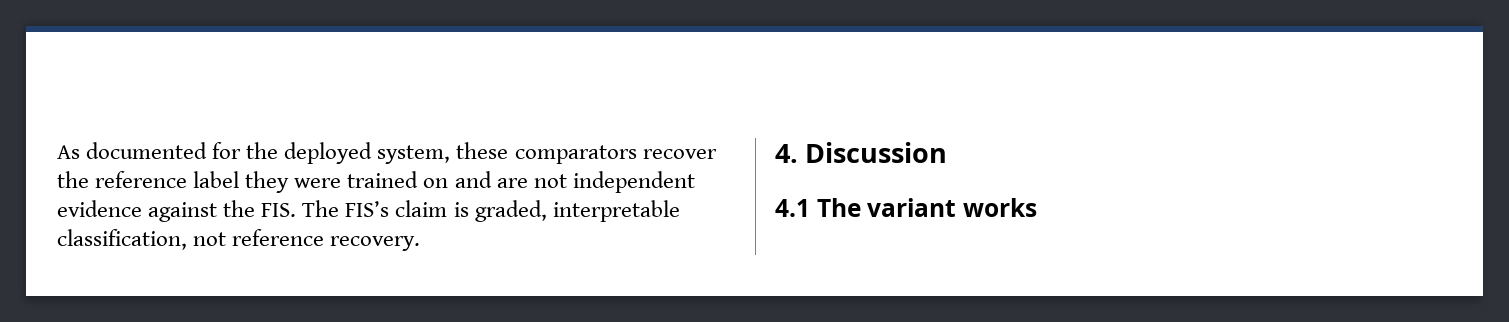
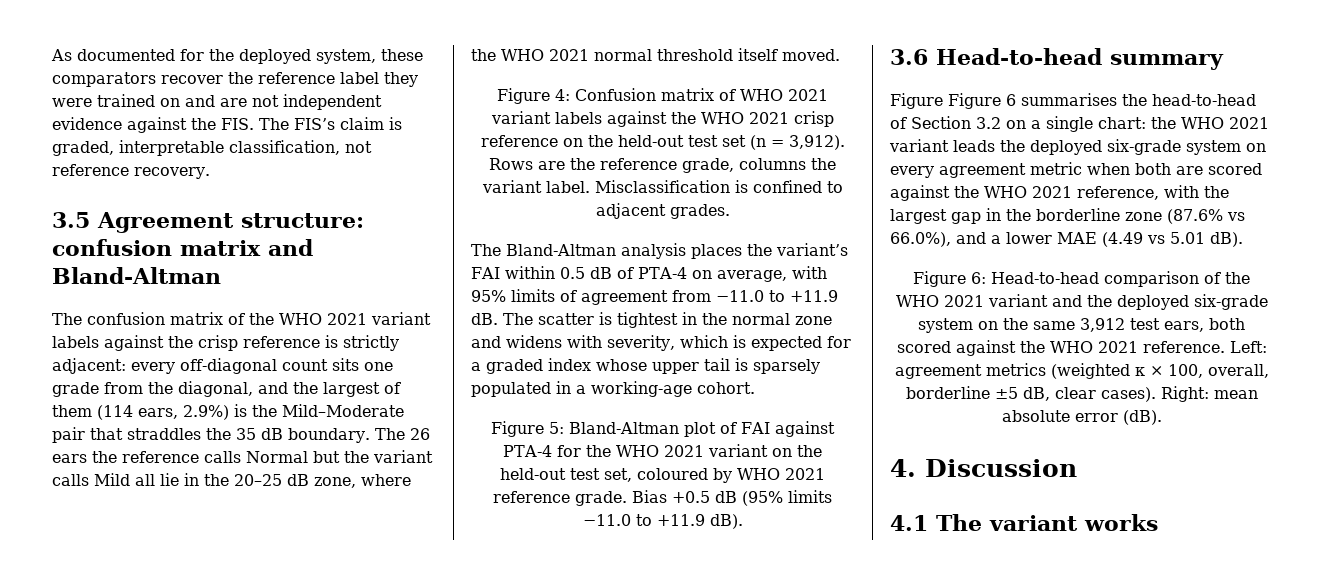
(421, 243) none -> [52,212,364,233] [52,239,313,256] [52,267,221,284] [52,312,431,325] [52,335,399,351] [52,358,393,374] [52,381,401,397] [52,404,404,420] [52,427,430,443] [52,450,433,463] [52,473,411,488] [471,48,840,61] [497,88,828,104] [490,111,834,127] [480,135,845,150] [489,158,836,173] [481,180,843,193] [595,203,730,219] [471,243,848,259] [471,266,827,282] [471,289,838,305] [471,312,832,328] [471,335,851,351] [471,358,820,374] [471,381,755,397] [491,421,835,437] [503,444,822,457] [500,468,825,483] [493,490,832,506] [582,514,743,529] [890,48,1224,70] [890,93,1256,109] [890,116,1269,132] [889,139,1266,155] [890,162,1262,178] [890,185,1229,201] [890,208,1245,224] [890,232,1243,247] [913,271,1250,287] [895,294,1268,310] [918,318,1245,333] [896,340,1267,356] [894,363,1269,379] [905,386,1258,402] [1001,410,1162,425] // 3.5 Agreement structure: confusion matrix and Bland-Altman // The confusion matrix of the WHO 2021 variant labels against the crisp reference is strictly adjacent: every off-diagonal count sits one grade from the diagonal, and the largest of them (114 ears, 2.9%) is the Mild–Moderate pair that straddles the 35 dB boundary. The 26 ears the reference calls Normal but the variant calls Mild all lie in the 20–25 dB zone, where the WHO 2021 normal threshold itself moved. // Figure 4: Confusion matrix of WHO 2021 variant labels against the WHO 2021 crisp reference on the held-out test set (n = 3,912). Rows are the reference grade, columns the variant label. Misclassification is confined to adjacent grades. // The Bland-Altman analysis places the variant’s FAI within 0.5 dB of PTA-4 on average, with 95% limits of agreement from −11.0 to +11.9 dB. The scatter is tightest in the normal zone and widens with severity, which is expected for a graded index whose upper tail is sparsely populated in a working-age cohort. // Figure 5: Bland-Altman plot of FAI against PTA-4 for the WHO 2021 variant on the held-out test set, coloured by WHO 2021 reference grade. Bias +0.5 dB (95% limits −11.0 to +11.9 dB). // 3.6 Head-to-head summary // Figure Figure 6 summarises the head-to-head of Section 3.2 on a single chart: the WHO 2021 variant leads the deployed six-grade system on every agreement metric when both are scored against the WHO 2021 reference, with the largest gap in the borderline zone (87.6% vs 66.0%), and a lower MAE (4.49 vs 5.01 dB). // Figure 6: Head-to-head comparison of the WHO 2021 variant and the deployed six-grade system on the same 3,912 test ears, both scored against the WHO 2021 reference. Left: agreement metrics (weighted κ × 100, overall, borderline ±5 dB, clear cases). Right: mean absolute error (dB).

